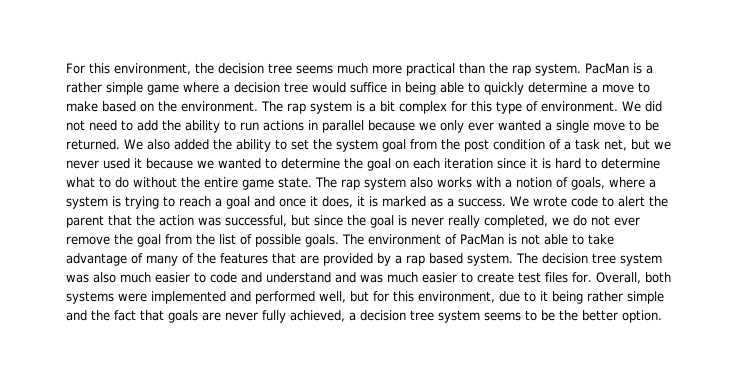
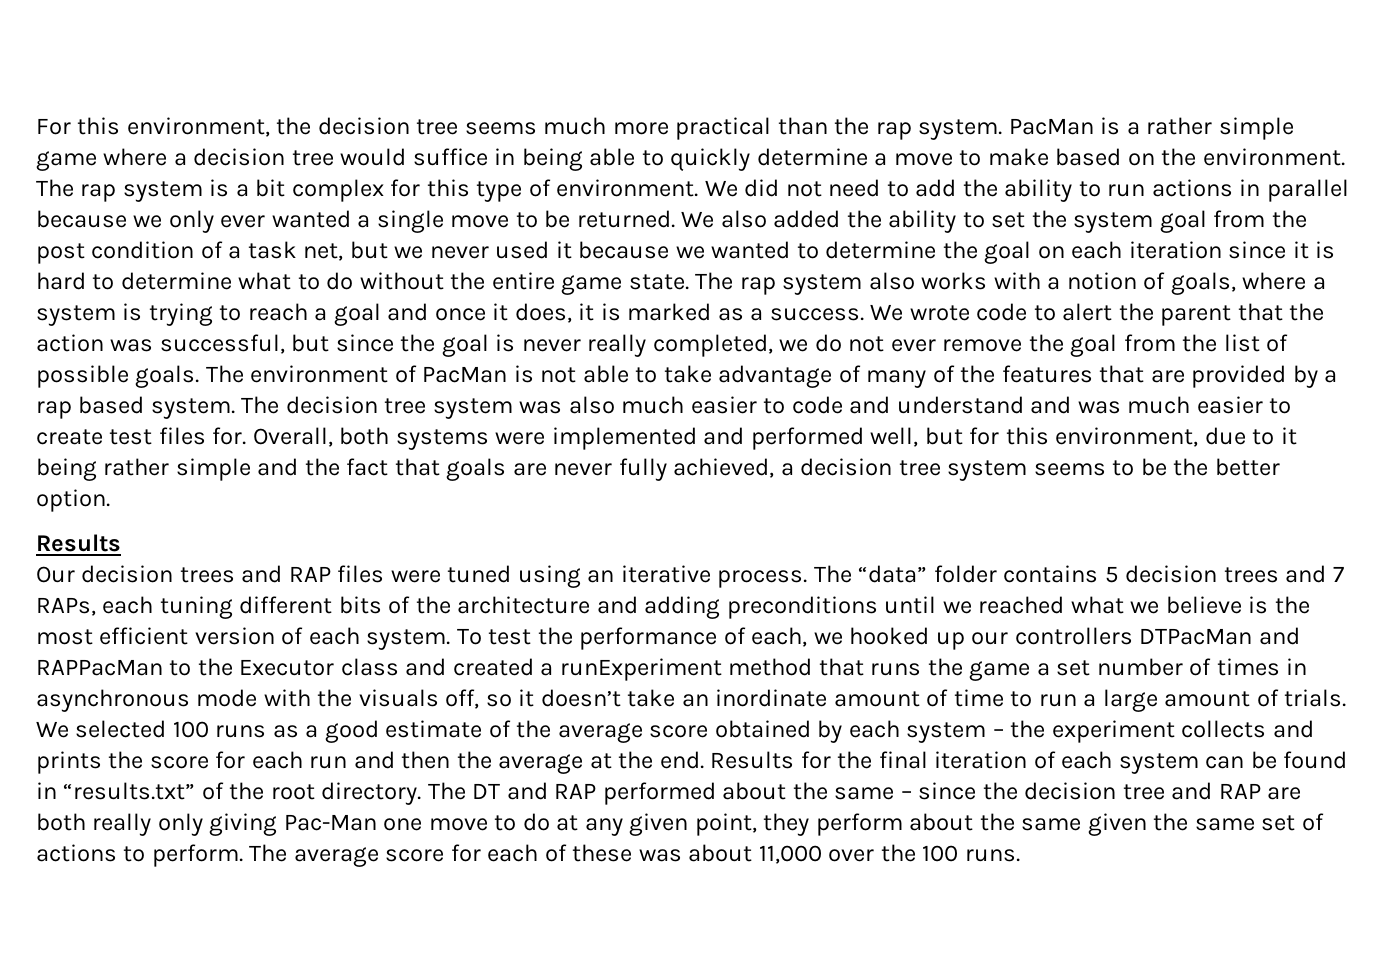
(662, 316) none -> [36,534,121,552] [36,565,1344,588] [36,596,1310,619] [36,627,1300,650] [36,658,1308,681] [36,689,1347,712] [36,720,1314,743] [36,751,1348,774] [36,782,1302,805] [36,813,1324,836] [36,844,1020,867] // Results // Our decision trees and RAP files were tuned using an iterative process. The “data” folder contains 5 decision trees and 7 RAPs, each tuning different bits of the architecture and adding preconditions until we reached what we believe is the most efficient version of each system. To test the performance of each, we hooked up our controllers DTPacMan and RAPPacMan to the Executor class and created a runExperiment method that runs the game a set number of times in asynchronous mode with the visuals off, so it doesn’t take an inordinate amount of time to run a large amount of trials. We selected 100 runs as a good estimate of the average score obtained by each system – the experiment collects and prints the score for each run and then the average at the end. Results for the final iteration of each system can be found in “results.txt” of the root directory. The DT and RAP performed about the same – since the decision tree and RAP are both really only giving Pac-Man one move to do at any given point, they perform about the same given the same set of actions to perform. The average score for each of these was about 11,000 over the 100 runs.

